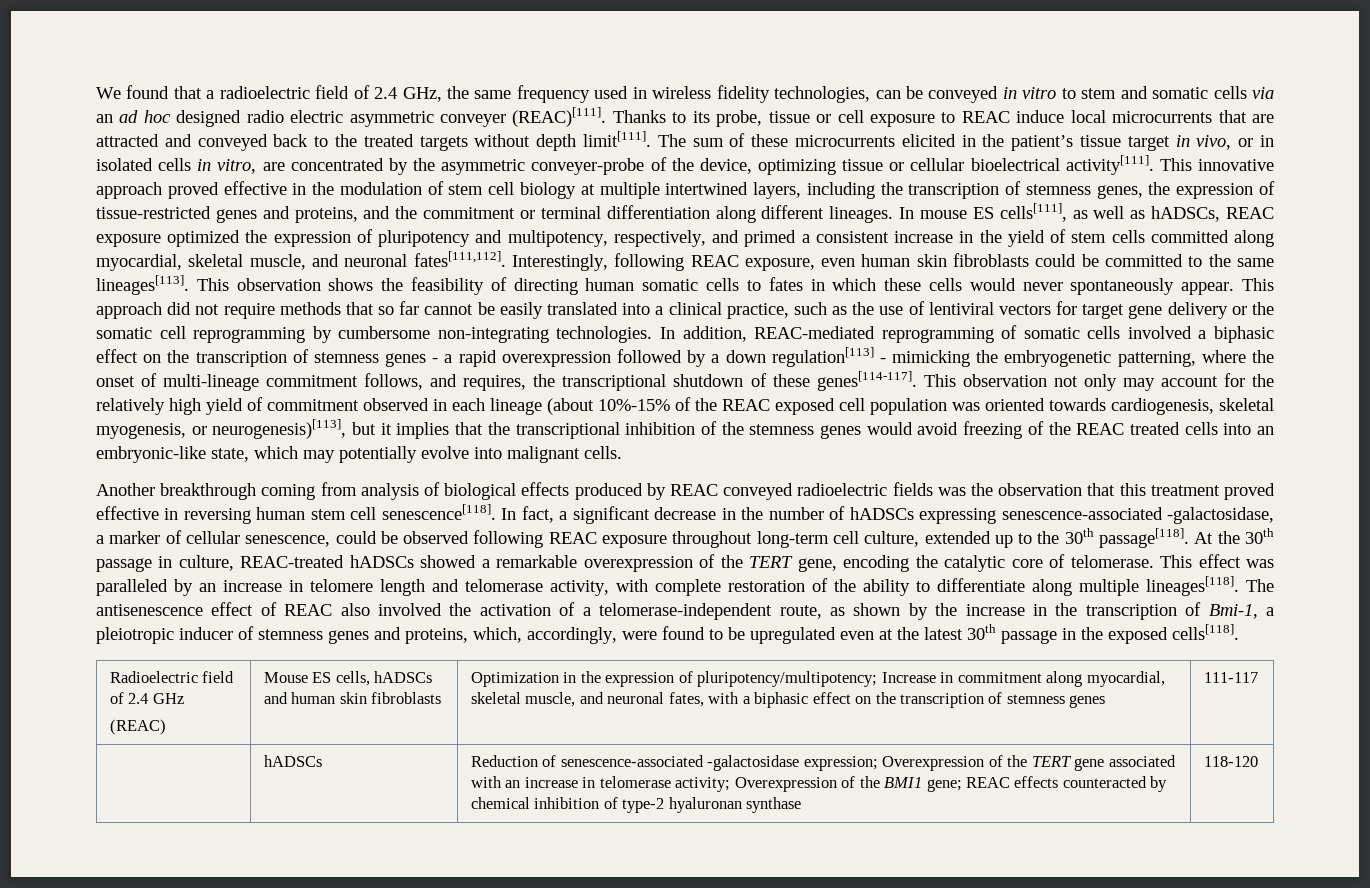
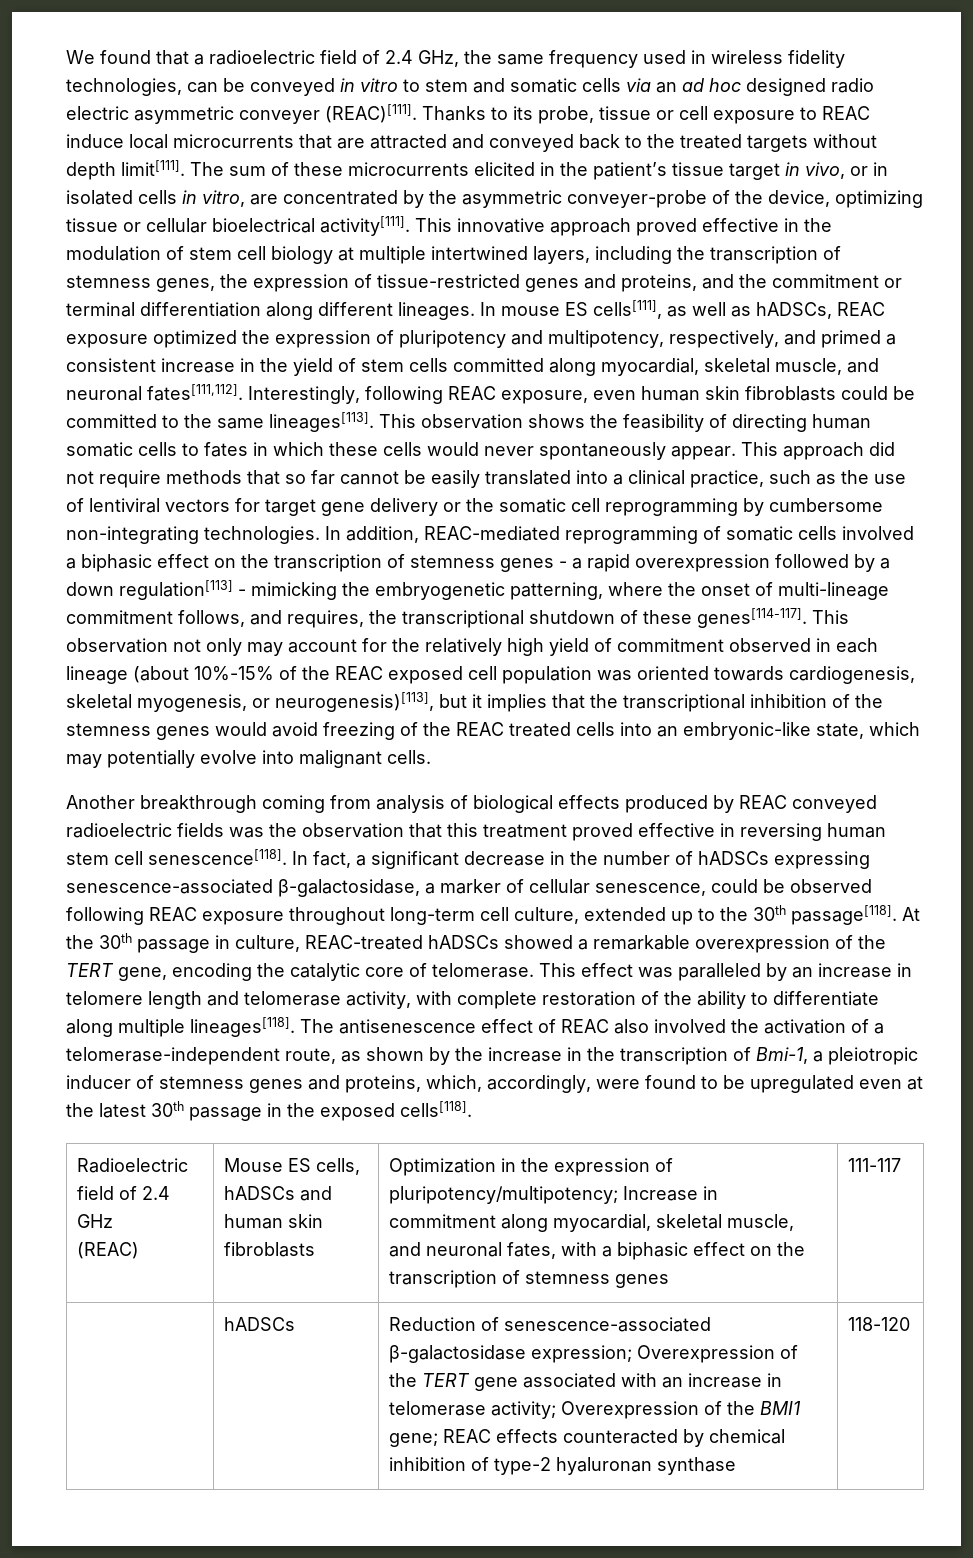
[1167,507,1275,524] -galactosidase, -> [278,879,420,897] β-galactosidase,
[707,755,800,771] -galactosidase -> [389,1345,527,1363] β-galactosidase

